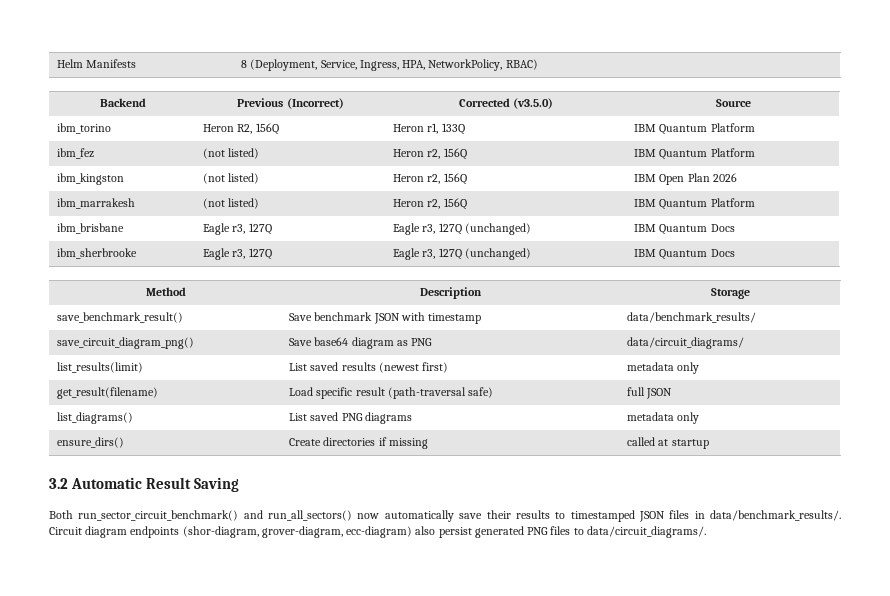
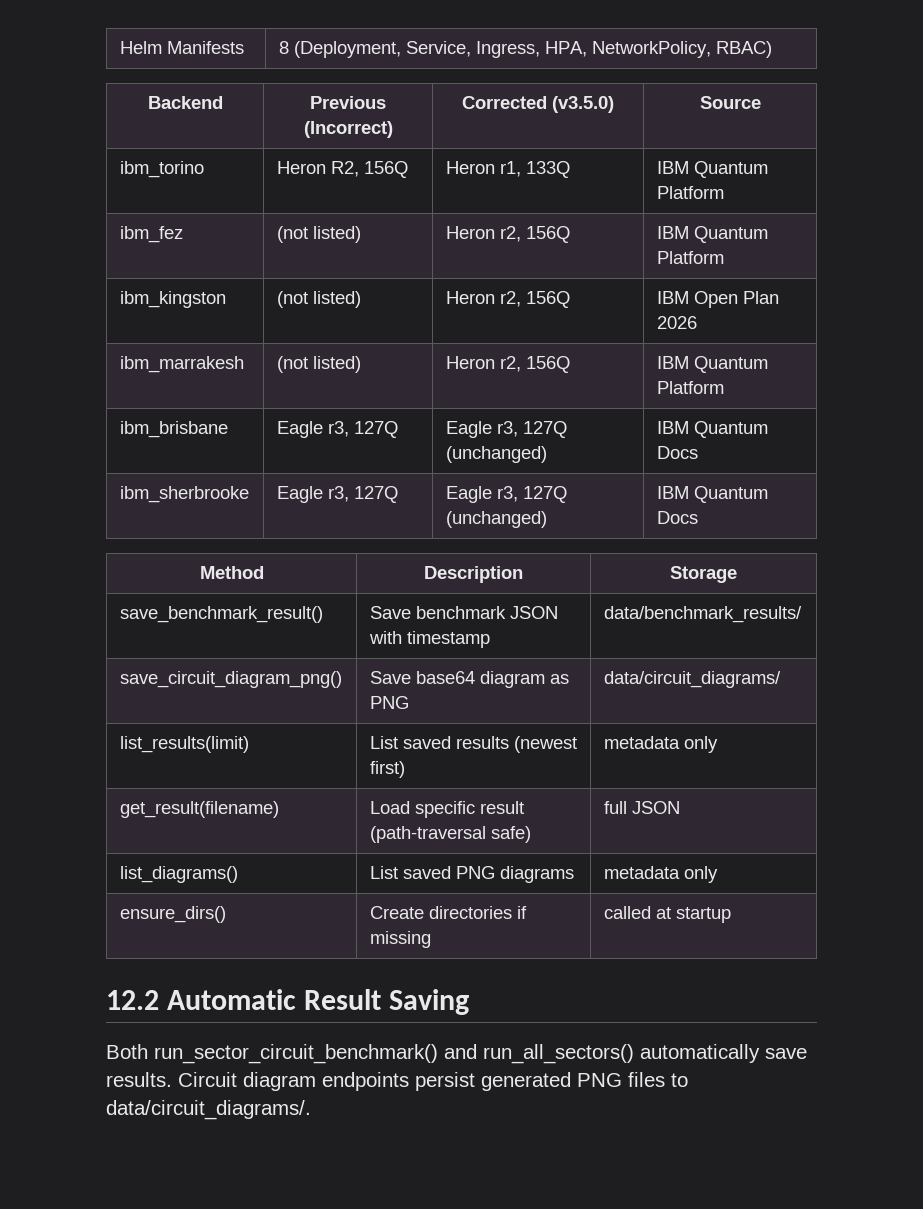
[49,478,68,489] 3.2 -> [106,990,159,1010] 12.2
[357,513,380,519] now -> (634, 1054) none
[486,510,841,522] [49,526,436,538] their results to timestamped JSON files in data/benchmark_results/. Circuit diagram endpoints (shor-diagram, grover-diagram, ecc-diagram) also -> [106,1072,409,1091] results. Circuit diagram endpoints

